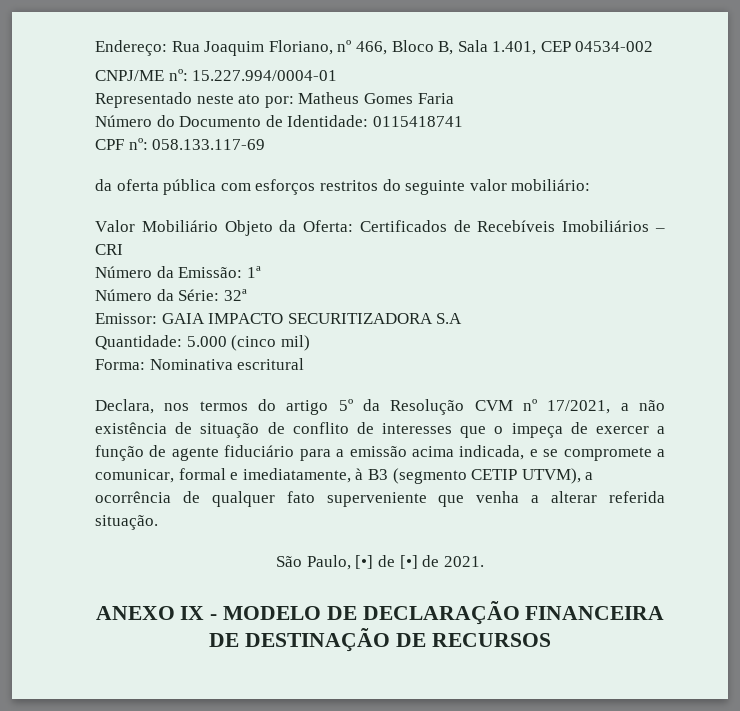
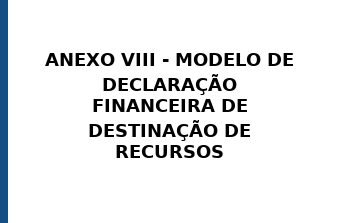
[95,40,654,56] [95,69,338,81] [95,92,454,108] [95,115,463,127] [95,138,266,150] [95,179,591,195] [95,220,665,236] [95,244,123,255] [95,266,261,278] [95,289,247,301] [95,313,463,324] [95,335,310,351] [95,358,305,370] [95,399,665,415] [95,422,666,438] [95,445,665,461] [95,468,594,484] [95,491,666,507] [95,515,158,530] [276,555,484,570] [95,606,205,620] Endereço: Rua Joaquim Floriano, nº 466, Bloco B, Sala 1.401, CEP 04534-002 // CNPJ/ME nº: 15.227.994/0004-01 // Representado neste ato por: Matheus Gomes Faria // Número do Documento de Identidade: 0115418741 // CPF nº: 058.133.117-69 // da oferta pública com esforços restritos do seguinte valor mobiliário: // Valor Mobiliário Objeto da Oferta: Certificados de Recebíveis Imobiliários – CRI // Número da Emissão: 1ª // Número da Série: 32ª // Emissor: GAIA IMPACTO SECURITIZADORA S.A // Quantidade: 5.000 (cinco mil) // Forma: Nominativa escritural // Declara, nos termos do artigo 5º da Resolução CVM nº 17/2021, a não existência de situação de conflito de interesses que o impeça de exercer a função de agente fiduciário para a emissão acima indicada, e se compromete a comunicar, formal e imediatamente, à B3 (segmento CETIP UTVM), a ocorrência de qualquer fato superveniente que venha a alterar referida situação. // São Paulo, [•] de [•] de 2021. // ANEXO IX -> [45,53,156,66] ANEXO VIII

